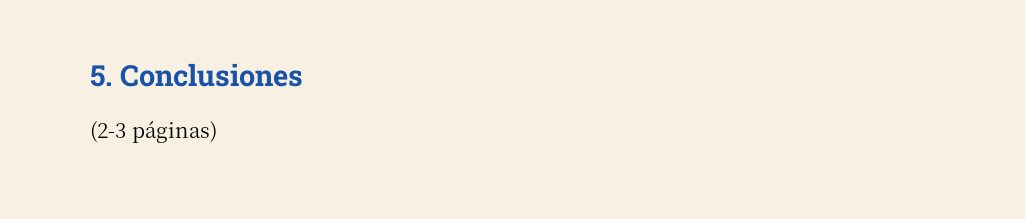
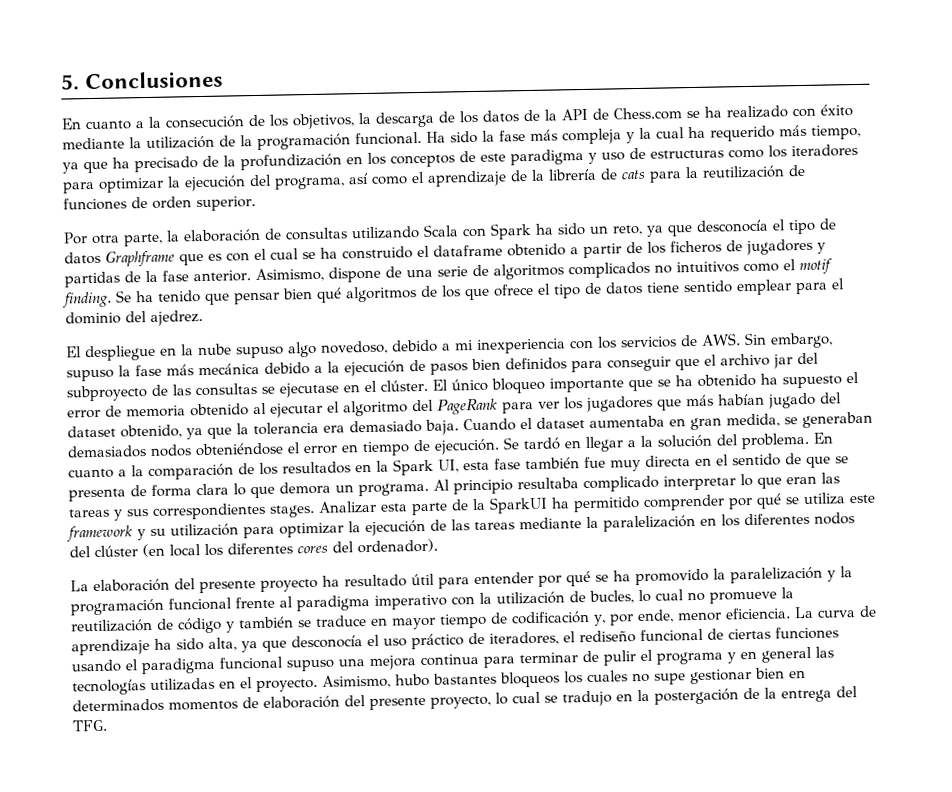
[90,121,217,143] (2-3 páginas) -> [61,104,853,131] [62,124,861,150] [62,143,858,174] [63,164,806,194] [63,196,256,212] [63,218,837,247] [64,238,826,267] [64,258,832,288] [62,278,845,308] [65,309,203,326] [66,332,833,362] [66,352,819,382] [66,371,859,402] [67,392,842,419] [67,411,873,440] [67,432,833,459] [68,453,849,481] [68,472,840,502] [69,492,876,521] [66,512,855,542] [69,538,438,558] [70,566,853,594] [70,587,794,616] [71,605,877,634] [71,626,839,656] [71,646,834,675] [72,667,806,696] [72,686,858,713] [72,719,108,732] En cuanto a la consecución de los objetivos, la descarga de los datos de la API de Chess.com se ha realizado con éxito mediante la utilización de la programación funcional. Ha sido la fase más compleja y la cual ha requerido más tiempo, ya que ha precisado de la profundización en los conceptos de este paradigma y uso de estructuras como los iteradores para optimizar la ejecución del programa, así como el aprendizaje de la librería de cats para la reutilización de funciones de orden superior. // Por otra parte, la elaboración de consultas utilizando Scala con Spark ha sido un reto, ya que desconocía el tipo de datos Graphframe que es con el cual se ha construido el dataframe obtenido a partir de los ficheros de jugadores y partidas de la fase anterior. Asimismo, dispone de una serie de algoritmos complicados no intuitivos como el motif finding. Se ha tenido que pensar bien qué algoritmos de los que ofrece el tipo de datos tiene sentido emplear para el dominio del ajedrez. // El despliegue en la nube supuso algo novedoso, debido a mi inexperiencia con los servicios de AWS. Sin embargo, supuso la fase más mecánica debido a la ejecución de pasos bien definidos para conseguir que el archivo jar del subproyecto de las consultas se ejecutase en el clúster. El único bloqueo importante que se ha obtenido ha supuesto el error de memoria obtenido al ejecutar el algoritmo del PageRank para ver los jugadores que más habían jugado del dataset obtenido, ya que la tolerancia era demasiado baja. Cuando el dataset aumentaba en gran medida, se generaban demasiados nodos obteniéndose el error en tiempo de ejecución. Se tardó en llegar a la solución del problema. En cuanto a la comparación de los resultados en la Spark UI, esta fase también fue muy directa en el sentido de que se presenta de forma clara lo que demora un programa. Al principio resultaba complicado interpretar lo que eran las tareas y sus correspondientes stages. Analizar esta parte de la SparkUI ha permitido comprender por qué se utiliza este framework y su utilización para optimizar la ejecución de las tareas mediante la paralelización en los diferentes nodos del clúster (en local los diferentes cores del ordenador). // La elaboración del presente proyecto ha resultado útil para entender por qué se ha promovido la paralelización y la programación funcional frente al paradigma imperativo con la utilización de bucles, lo cual no promueve la reutilización de código y también se traduce en mayor tiempo de codificación y, por ende, menor eficiencia. La curva de aprendizaje ha sido alta, ya que desconocía el uso práctico de iteradores, el rediseño funcional de ciertas funciones usando el paradigma funcional supuso una mejora continua para terminar de pulir el programa y en general las tecnologías utilizadas en el proyecto. Asimismo, hubo bastantes bloqueos los cuales no supe gestionar bien en determinados momentos de elaboración del presente proyecto, lo cual se tradujo en la postergación de la entrega del TFG.

